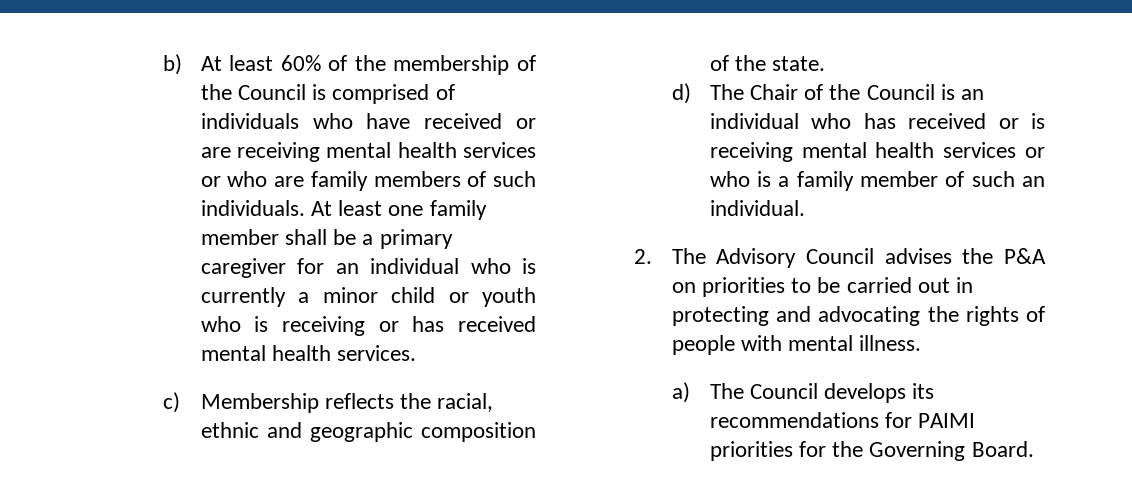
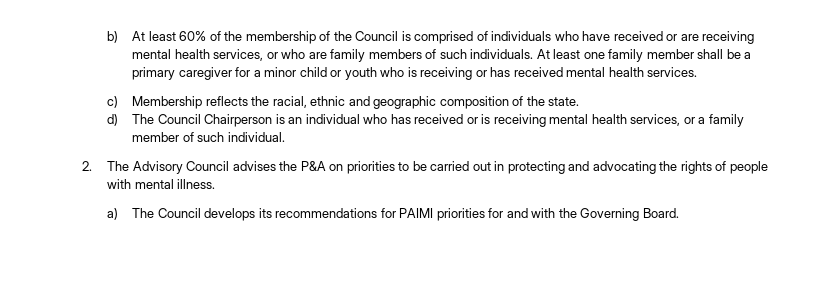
[463,142,536,158] services -> [213,49,264,61] services,
[335,258,536,274] [200,287,286,307] an individual who is currently -> (251, 72) none
[749,84,935,100] Chair of the Council -> [157,114,273,127] Council Chairperson
[943,142,1045,158] [709,171,771,187] services or who is -> [630,114,695,126] services, or
[1022,176,1045,187] an -> (225, 137) none
(826, 449) none -> [506,208,556,218] and with

